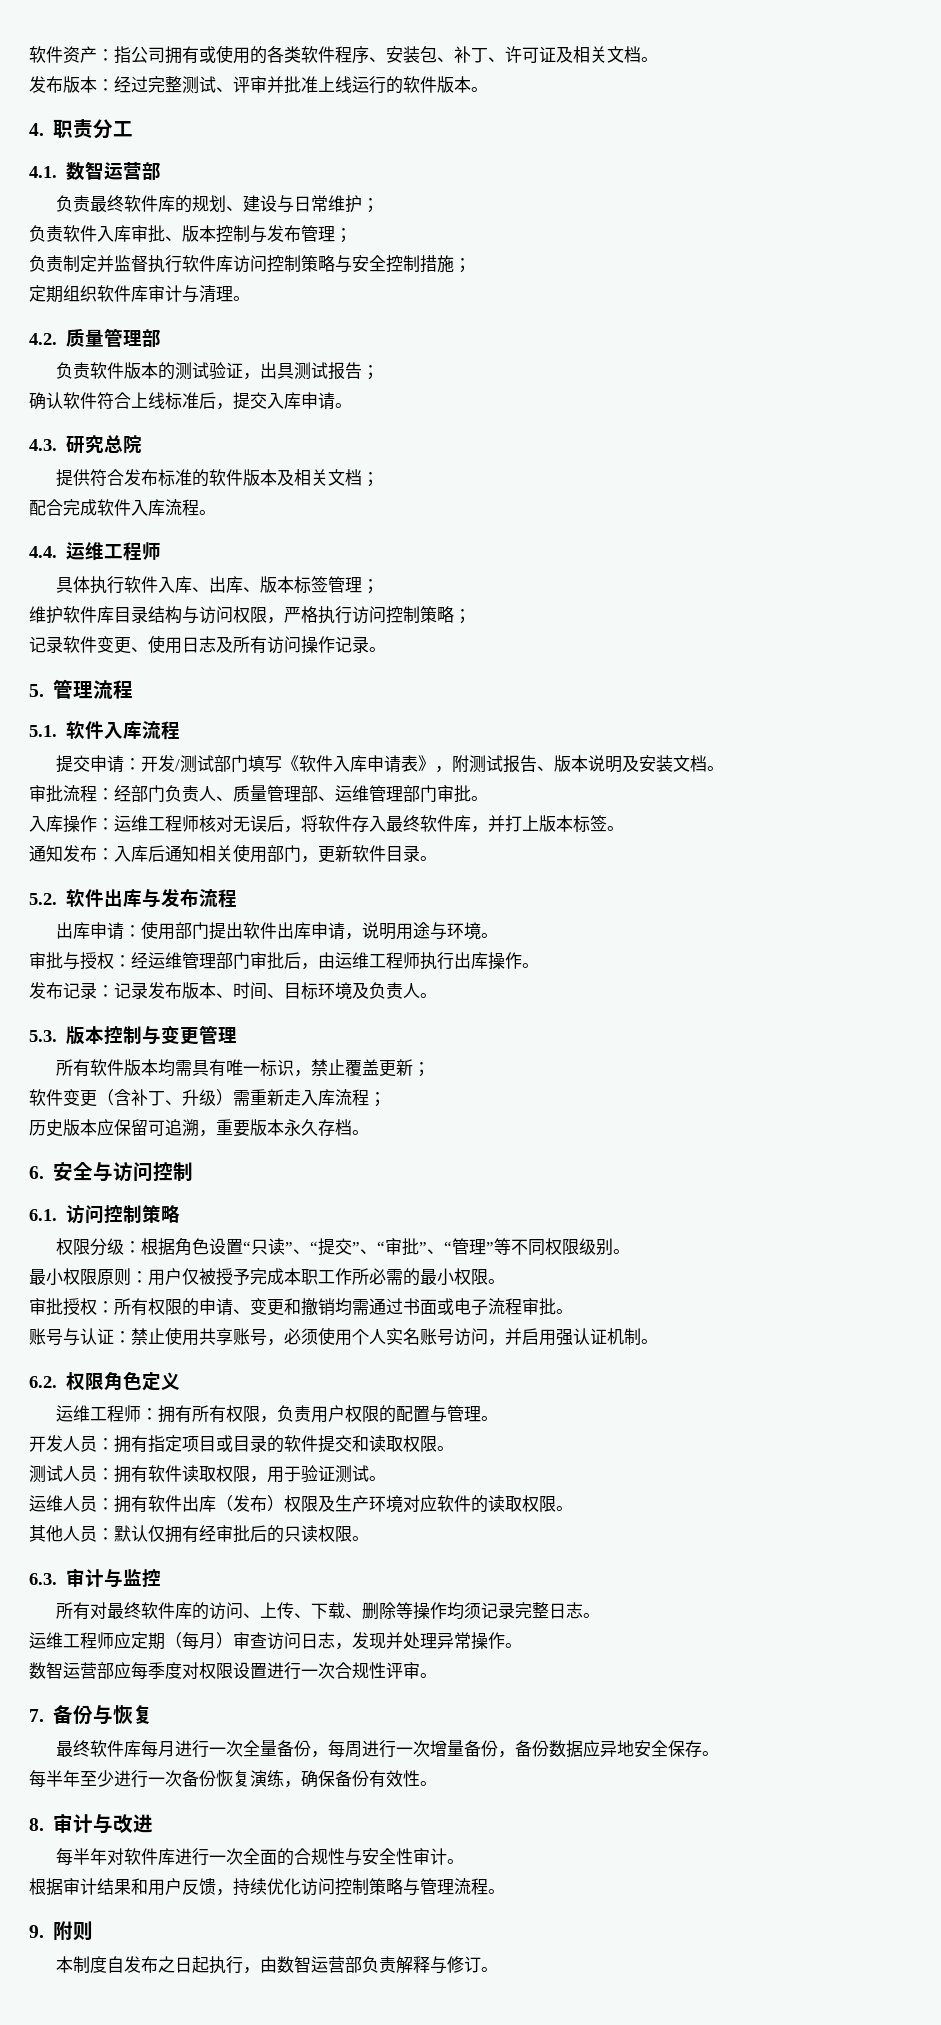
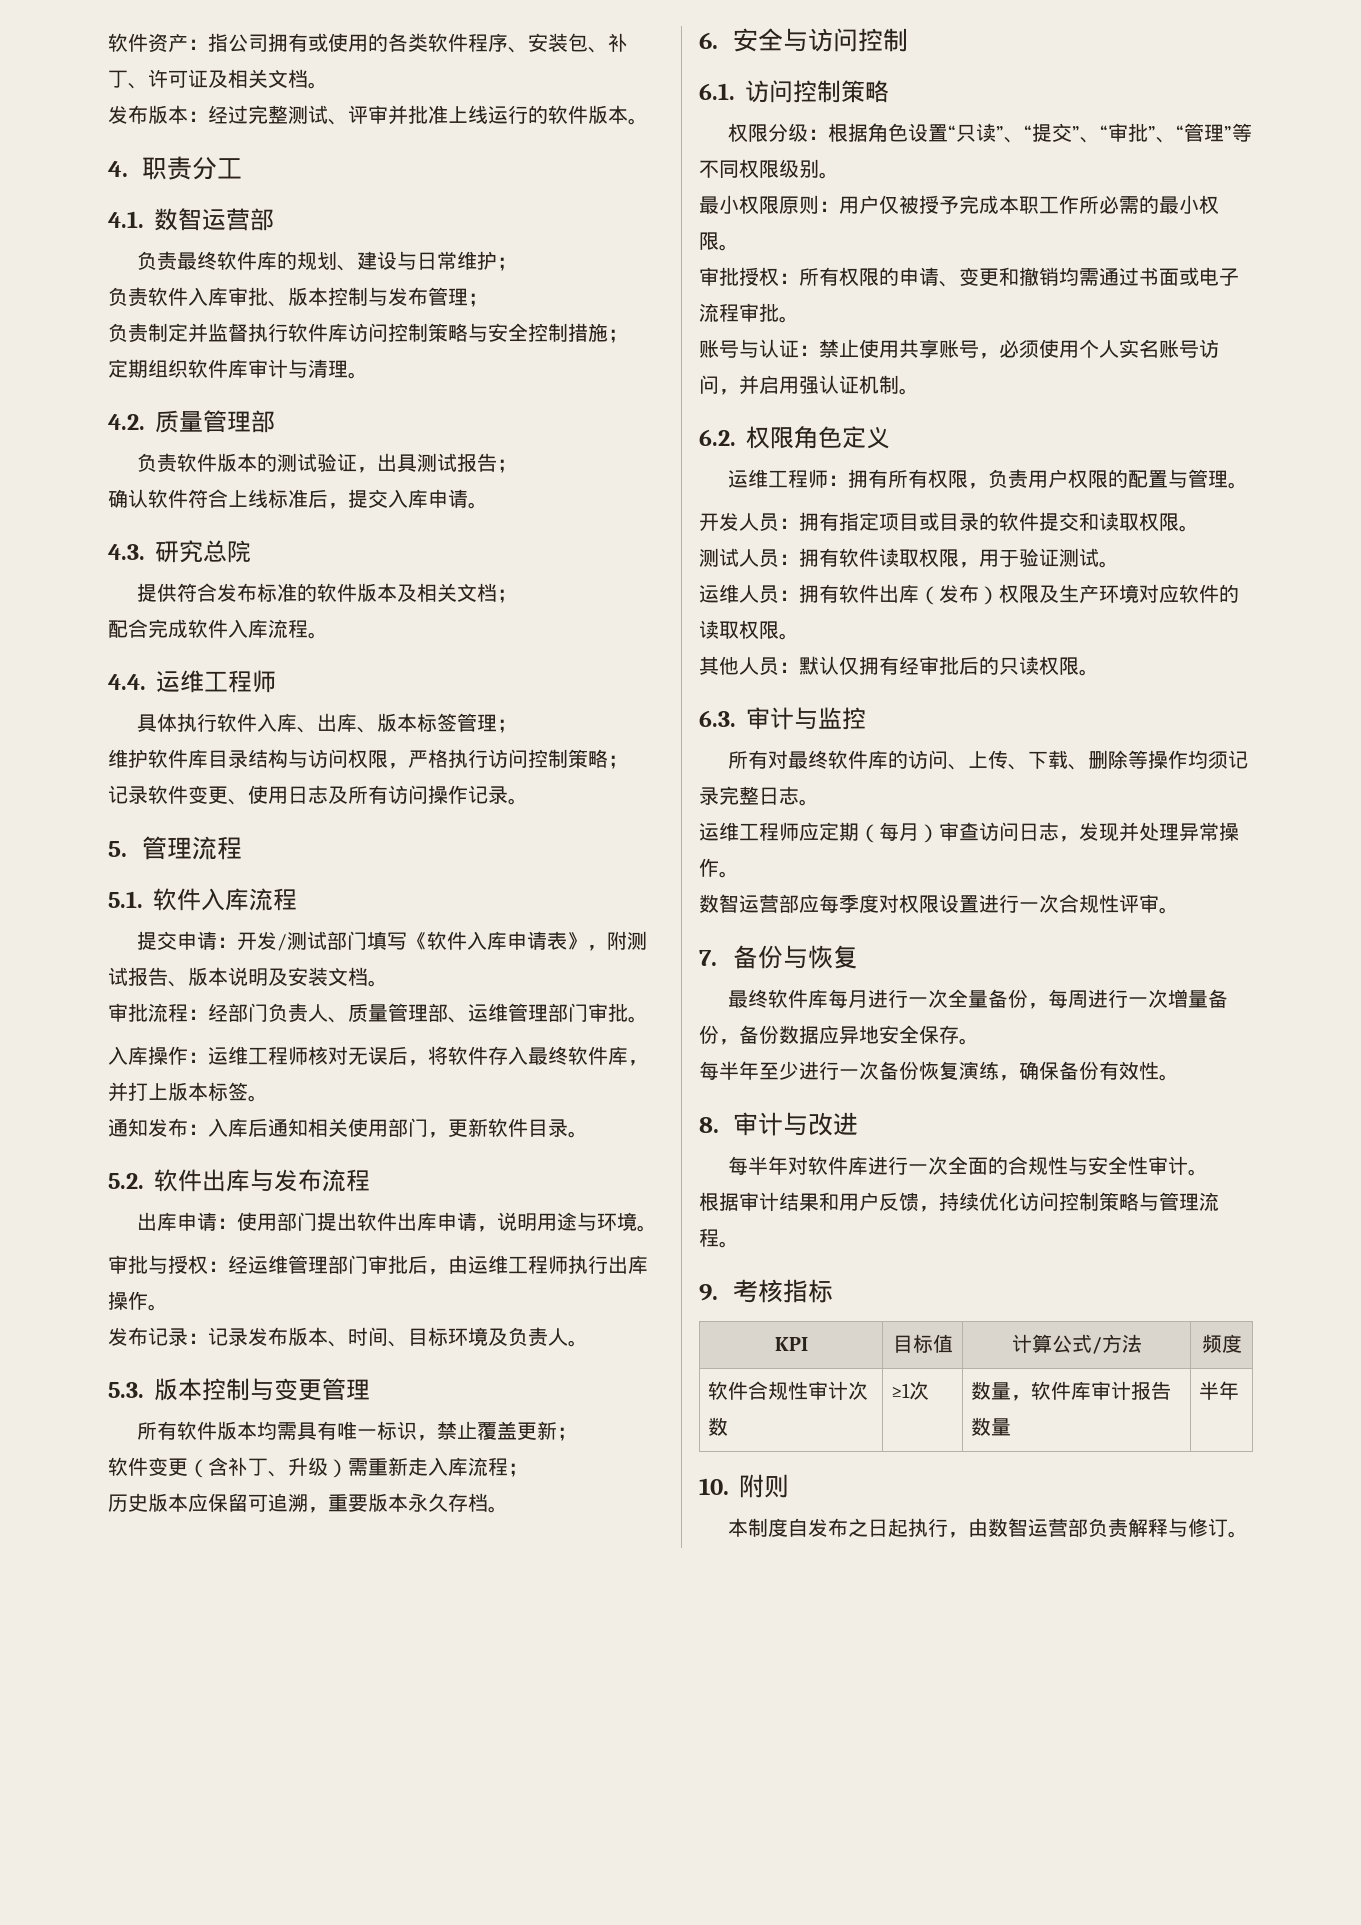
(44, 1931) none -> [732,1279,833,1303] [774,1337,808,1351] [892,1334,953,1353] [1011,1334,1142,1354] [1201,1334,1242,1353] [707,1381,868,1400] [707,1417,728,1436] [890,1381,929,1400] [970,1381,1171,1401] [970,1417,1011,1436] [1198,1381,1239,1400] [699,1478,729,1495] 考核指标 // KPI | 目标值 | 计算公式/方法 | 频度 // 软件合规性审计次数 | ≥1次 | 数量，软件库审计报告数量 | 半年 // 10.

